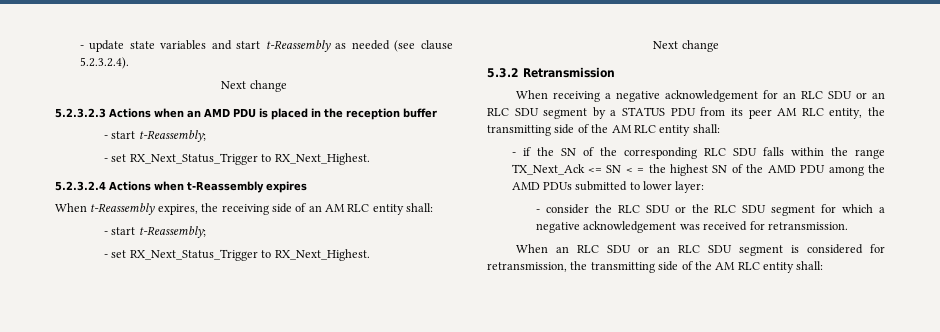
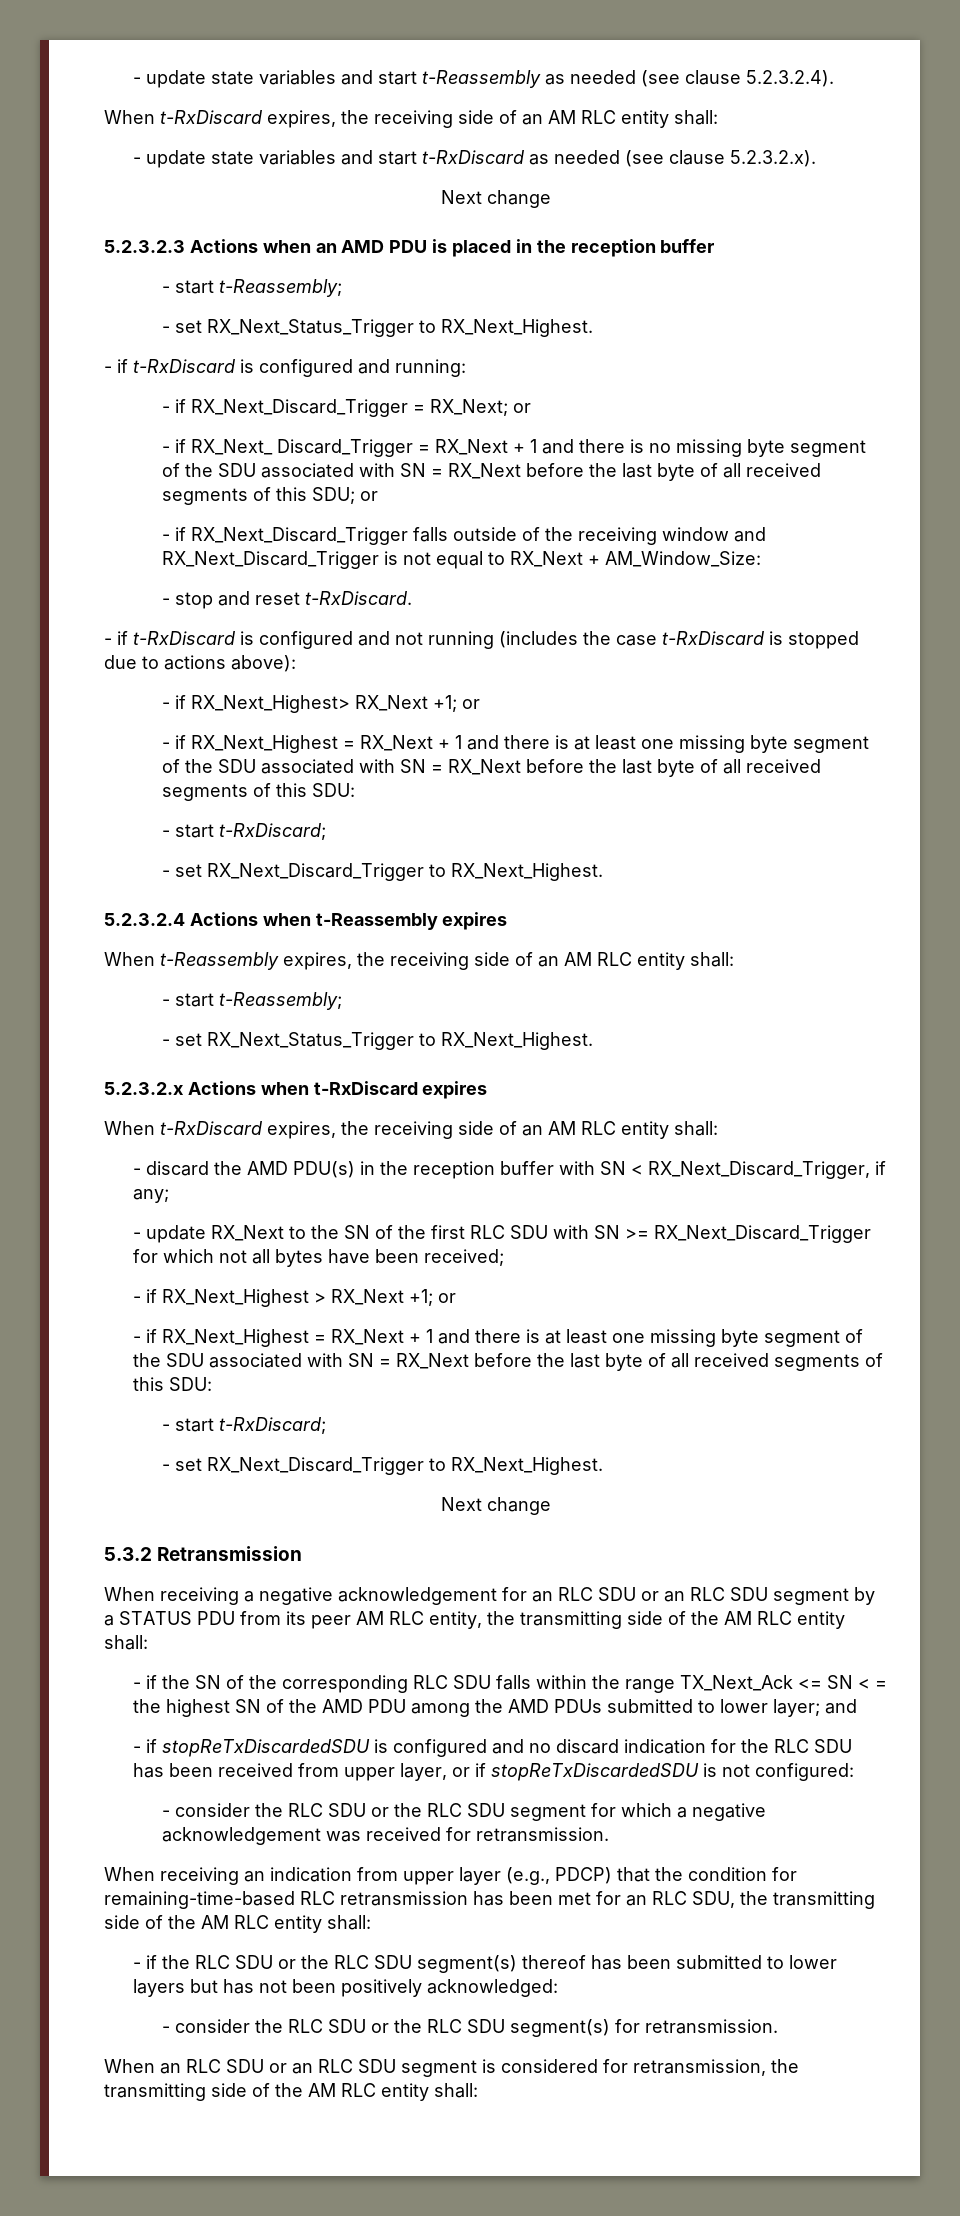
(129, 63) none -> [104,110,718,128] [132,150,816,168] // When t-RxDiscard expires, the receiving side of an AM RLC entity shall: // - update state variables and start t-RxDiscard as needed (see clause 5.2.3.2.x).
(370, 159) none -> [104,359,466,377] [161,399,531,417] [161,439,866,457] [161,463,821,481] [161,487,378,505] [161,527,766,545] [161,551,761,569] [161,591,412,609] [104,631,859,649] [104,655,296,672] [161,695,480,713] [161,735,869,753] [161,759,821,777] [161,783,355,801] [161,823,326,840] [161,863,603,881] // - if t-RxDiscard is configured and running: // - if RX_Next_Discard_Trigger = RX_Next; or // - if RX_Next_ Discard_Trigger = RX_Next + 1 and there is no missing byte segment of the SDU associated with SN = RX_Next before the last byte of all received segments of this SDU; or // - if RX_Next_Discard_Trigger falls outside of the receiving window and RX_Next_Discard_Trigger is not equal to RX_Next + AM_Window_Size: // - stop and reset t-RxDiscard. // - if t-RxDiscard is configured and not running (includes the case t-RxDiscard is stopped due to actions above): // - if RX_Next_Highest> RX_Next +1; or // - if RX_Next_Highest = RX_Next + 1 and there is at least one missing byte segment of the SDU associated with SN = RX_Next before the last byte of all received segments of this SDU: // - start t-RxDiscard; // - set RX_Next_Discard_Trigger to RX_Next_Highest.
(370, 255) none -> [104,1081,488,1099] [104,1121,718,1139] [132,1161,886,1179] [132,1189,169,1203] [132,1225,871,1243] [132,1249,504,1267] [132,1289,456,1307] [132,1329,863,1347] [132,1353,883,1371] [132,1377,212,1391] [161,1417,326,1434] [161,1457,603,1475] // 5.2.3.2.x Actions when t-RxDiscard expires // When t-RxDiscard expires, the receiving side of an AM RLC entity shall: // - discard the AMD PDU(s) in the reception buffer with SN < RX_Next_Discard_Trigger, if any; // - update RX_Next to the SN of the first RLC SDU with SN >= RX_Next_Discard_Trigger for which not all bytes have been received; // - if RX_Next_Highest > RX_Next +1; or // - if RX_Next_Highest = RX_Next + 1 and there is at least one missing byte segment of the SDU associated with SN = RX_Next before the last byte of all received segments of this SDU: // - start t-RxDiscard; // - set RX_Next_Discard_Trigger to RX_Next_Highest.
[675,181,705,193] layer: -> [772,1699,857,1717] [132,1739,852,1757] [132,1763,854,1781] layer; and // - if stopReTxDiscardedSDU is configured and no discard indication for the RLC SDU has been received from upper layer, or if stopReTxDiscardedSDU is not configured:
(848, 226) none -> [104,1867,797,1885] [104,1891,875,1909] [104,1915,371,1933] [132,1955,837,1973] [132,1979,558,1997] [161,2019,778,2037] // When receiving an indication from upper layer (e.g., PDCP) that the condition for remaining-time-based RLC retransmission has been met for an RLC SDU, the transmitting side of the AM RLC entity shall: // - if the RLC SDU or the RLC SDU segment(s) thereof has been submitted to lower layers but has not been positively acknowledged: // - consider the RLC SDU or the RLC SDU segment(s) for retransmission.

